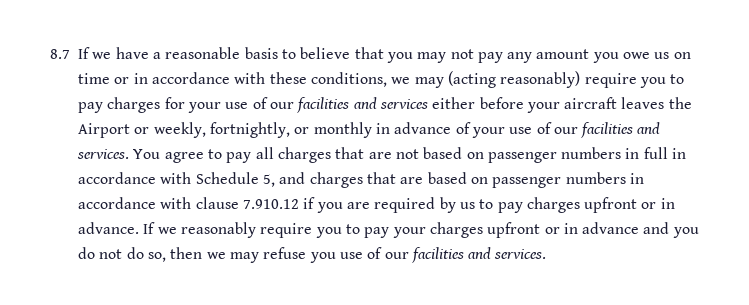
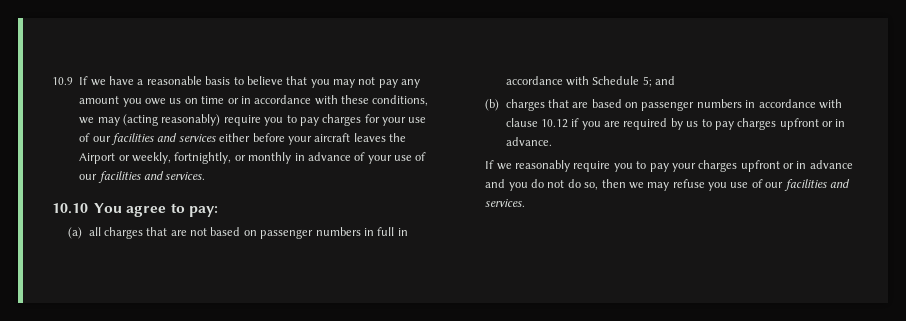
[50,49,70,59] 8.7 -> [52,77,73,85] 10.9
(129, 154) none -> [52,203,88,214] // 10.10
[226,152,252,163] pay -> [188,206,218,217] [68,227,83,239] pay: // (a)
[262,172,306,187] 5, and -> [642,76,676,87] [485,99,500,111] 5; and // (b)
[242,199,299,209] 7.910.12 -> [540,119,568,128] 10.12
(139, 228) none -> (552, 141) //

